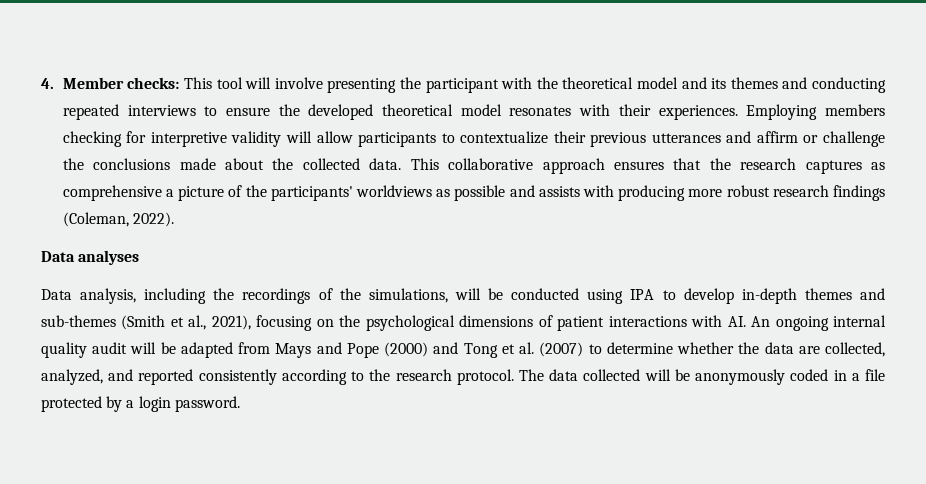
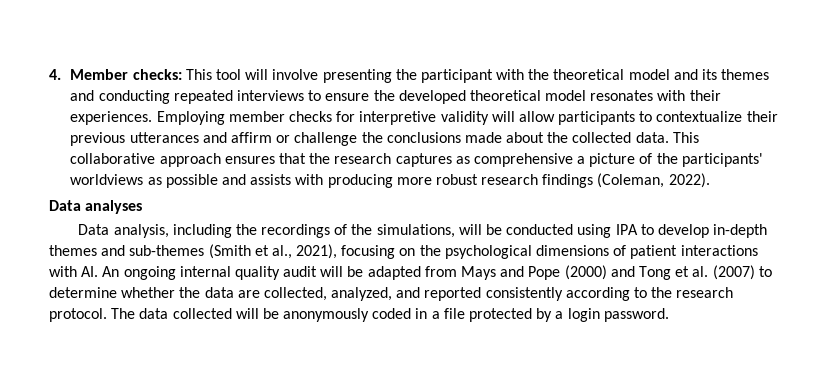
[825,104,886,116] [62,131,122,147] members checking -> [228,111,332,122] member checks

